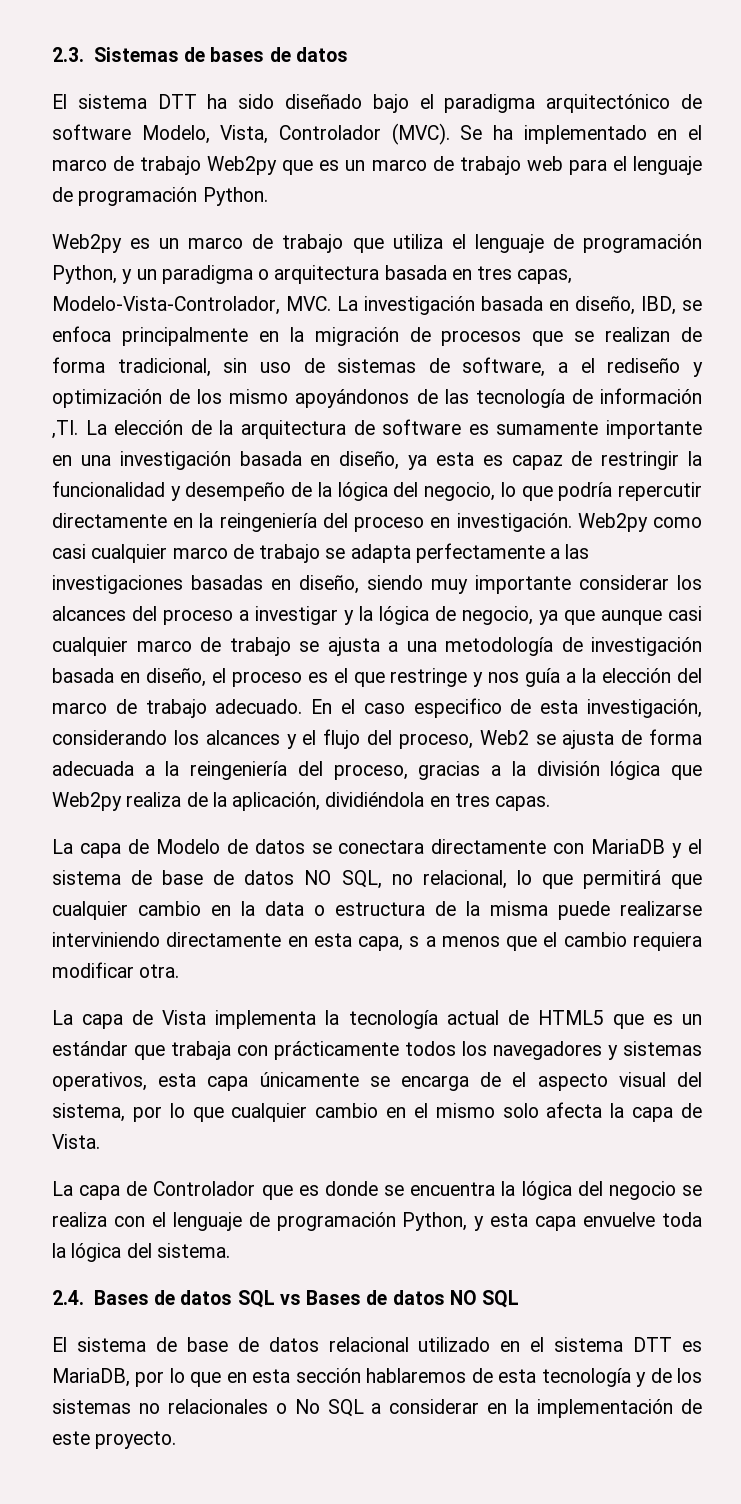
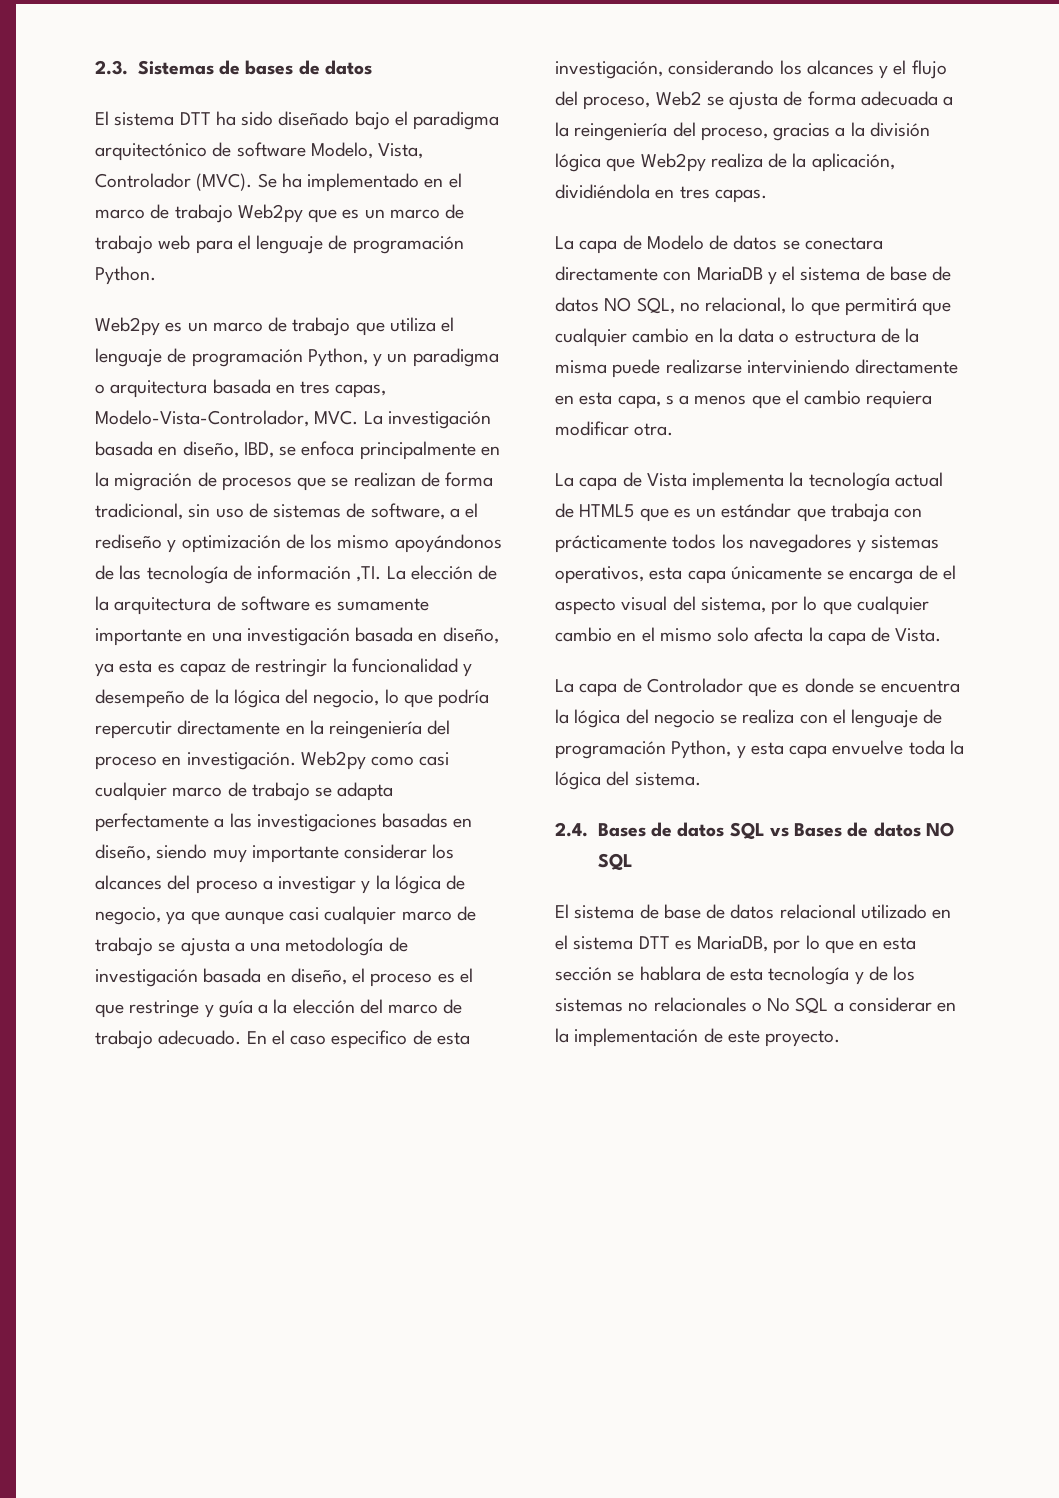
[488,672,520,683] nos -> (214, 1011) none
[366,1368,467,1383] hablaremos -> [617,966,701,981] se hablara

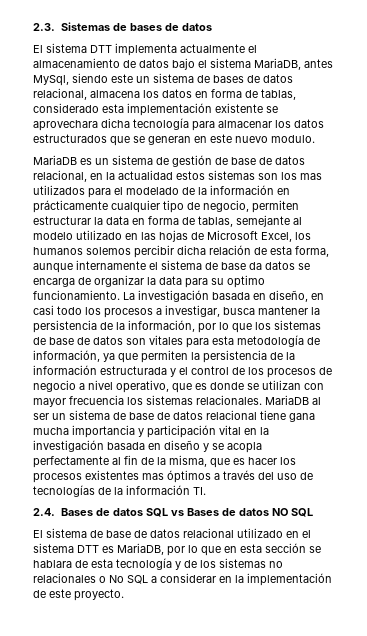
[215,111,500,130] [95,142,424,161] [95,173,462,192] [95,204,465,223] [95,235,464,254] [95,266,156,285] [95,317,455,336] [95,348,499,367] [95,379,387,398] [95,410,359,427] ha sido diseñado bajo el paradigma arquitectónico de software Modelo, Vista, Controlador (MVC). Se ha implementado en el marco de trabajo Web2py que es un marco de trabajo web para el lenguaje de programación Python. // Web2py es un marco de trabajo que utiliza el lenguaje de programación Python, y un paradigma o arquitectura basada en tres capas, Modelo-Vista-Controlador, MVC. -> [115,43,257,56] [33,58,333,70] [33,73,293,86] [33,88,296,100] [33,103,278,116] [33,118,324,131] [33,134,315,146] [33,155,305,167] [33,170,322,182] [33,185,290,198] [33,200,299,213] [33,215,302,227] [33,230,311,242] [33,245,329,258] [33,260,310,273] [33,275,265,288] [33,290,120,300] implementa actualmente el almacenamiento de datos bajo el sistema MariaDB, antes MySql, siendo este un sistema de bases de datos relacional, almacena los datos en forma de tablas, considerado esta implementación existente se aprovechara dicha tecnología para almacenar los datos estructurados que se generan en este nuevo modulo. // MariaDB es un sistema de gestión de base de datos relacional, en la actualidad estos sistemas son los mas utilizados para el modelado de la información en prácticamente cualquier tipo de negocio, permiten estructurar la data en forma de tablas, semejante al modelo utilizado en las hojas de Microsoft Excel, los humanos solemos percibir dicha relación de esta forma, aunque internamente el sistema de base da datos se encarga de organizar la data para su optimo funcionamiento.
[243,441,500,460] [95,472,494,491] [95,503,479,520] [95,534,502,553] [95,565,498,584] [95,596,430,615] [95,627,499,646] [95,658,473,677] [95,689,490,708] [95,720,451,739] [95,751,450,770] [95,782,394,801] [95,813,473,832] [95,844,455,863] [95,875,466,894] [95,906,476,925] [95,937,408,956] [95,968,473,987] [95,999,463,1018] [95,1030,470,1049] [555,60,947,79] [555,91,954,110] [555,122,930,141] [555,153,895,172] [555,184,767,203] [555,235,883,254] [555,266,952,285] [555,297,952,316] [555,328,920,347] [555,359,959,378] [555,390,933,409] [555,421,674,436] [555,472,943,491] [555,503,923,522] [555,534,940,553] [555,565,956,584] [555,596,929,615] [555,627,942,646] [555,678,961,697] [555,709,943,728] [555,740,964,759] [555,771,701,790] IBD, se enfoca principalmente en la migración de procesos que se realizan de forma tradicional, sin uso de sistemas de software, a el rediseño y optimización de los mismo apoyándonos de las tecnología de información ,TI. La elección de la arquitectura de software es sumamente importante en una investigación basada en diseño, ya esta es capaz de restringir la funcionalidad y desempeño de la lógica del negocio, lo que podría repercutir directamente en la reingeniería del proceso en investigación. Web2py como casi cualquier marco de trabajo se adapta perfectamente a las investigaciones basadas en diseño, siendo muy importante considerar los alcances del proceso a investigar y la lógica de negocio, ya que aunque casi cualquier marco de trabajo se ajusta a una metodología de investigación basada en diseño, el proceso es el que restringe y guía a la elección del marco de trabajo adecuado. En el caso especifico de esta investigación, considerando los alcances y el flujo del proceso, Web2 se ajusta de forma adecuada a la reingeniería del proceso, gracias a la división lógica que Web2py realiza de la aplicación, dividiéndola en tres capas. // La capa de Modelo de datos se conectara directamente con MariaDB y el sistema de base de datos NO SQL, no relacional, lo que permitirá que cualquier cambio en la data o estructura de la misma puede realizarse interviniendo directamente en esta capa, s a menos que el cambio requiera modificar otra. // La capa de Vista implementa la tecnología actual de HTML5 que es un estándar que trabaja con prácticamente todos los navegadores y sistemas operativos, esta capa únicamente se encarga de el aspecto visual del sistema, por lo que cualquier cambio en el mismo solo afecta la capa de Vista. // La capa de Controlador que es donde se encuentra la lógica del negocio se realiza con el lenguaje de programación Python, y esta capa envuelve toda la lógica del sistema. -> [311,293,324,300] [33,305,320,318] [33,320,321,333] [33,335,320,348] [33,350,295,363] [33,365,332,378] [33,380,324,393] [33,395,321,407] [33,410,315,422] [33,425,269,438] [33,440,262,453] [33,455,296,468] [33,470,313,483] [33,485,206,497] en casi todo los procesos a investigar, busca mantener la persistencia de la información, por lo que los sistemas de base de datos son vitales para esta metodología de información, ya que permiten la persistencia de la información estructurada y el control de los procesos de negocio a nivel operativo, que es donde se utilizan con mayor frecuencia los sistemas relacionales. MariaDB al ser un sistema de base de datos relacional tiene gana mucha importancia y participación vital en la investigación basada en diseño y se acopla perfectamente al fin de la misma, que es hacer los procesos existentes mas óptimos a través del uso de tecnologías de la información TI.

